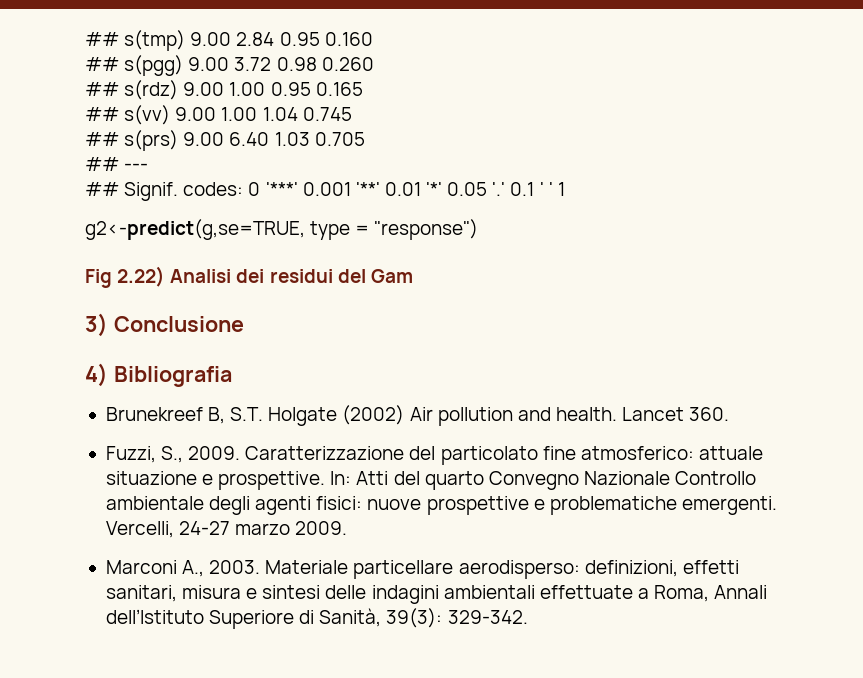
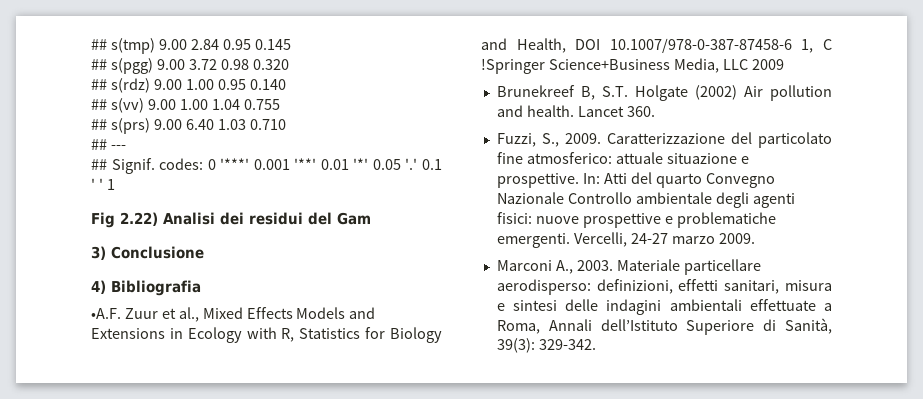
[324,32,373,46] 0.160 -> [254,39,291,50] 0.145
[321,57,374,71] 0.260 -> [252,59,289,70] 0.320
[315,82,363,96] 0.165 -> [249,79,286,90] 0.140
[302,107,352,121] 0.745 -> [243,99,280,110] 0.755
[314,132,365,146] 0.705 -> [249,119,286,130] 0.710
[85,219,479,240] // g2<-predict(g,se=TRUE, type = "response") -> (115, 184) none
(232, 376) none -> [91,307,376,322] [91,327,443,343] [481,38,832,53] [481,58,784,74] // •A.F. Zuur et al., Mixed Effects Models and Extensions in Ecology with R, Statistics for Biology and Health, DOI 10.1007/978-0-387-87458-6 1, C !Springer Science+Business Media, LLC 2009

